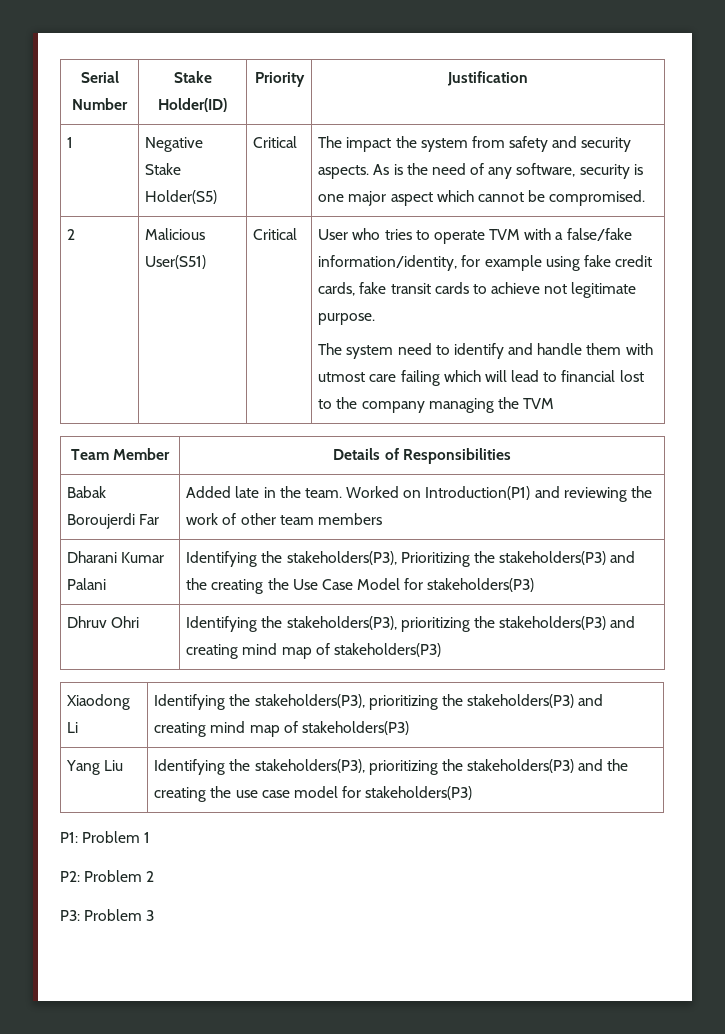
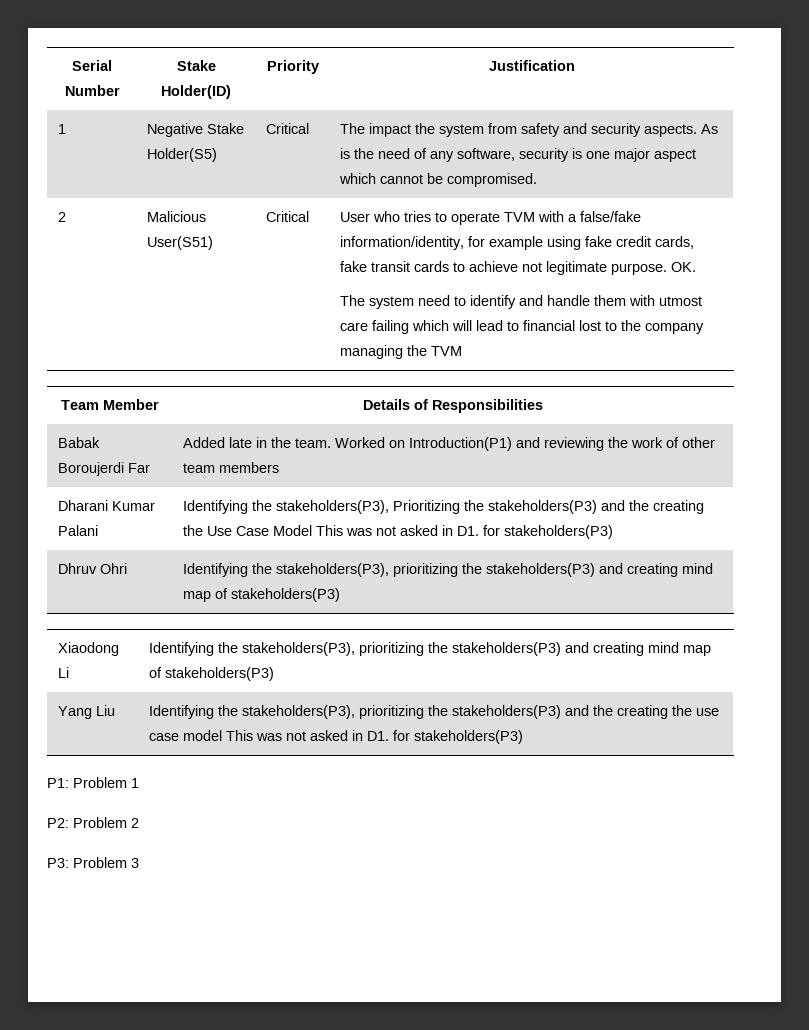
(376, 319) none -> [670,262,696,272] OK.
(401, 584) none -> [315,525,479,536] This was not asked in D1.
(338, 792) none -> [225,730,389,741] This was not asked in D1.

